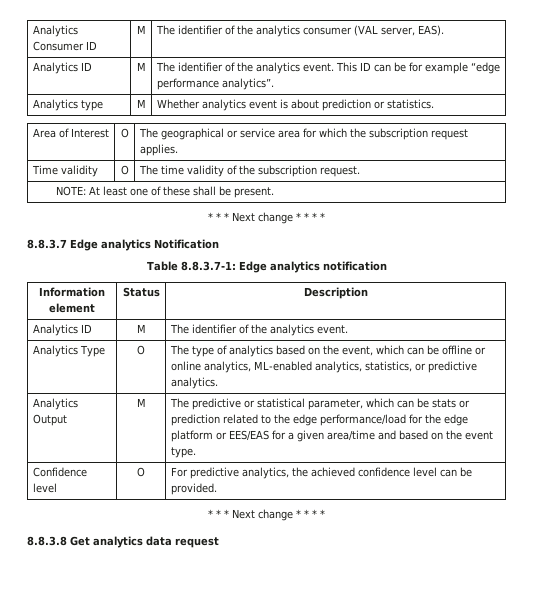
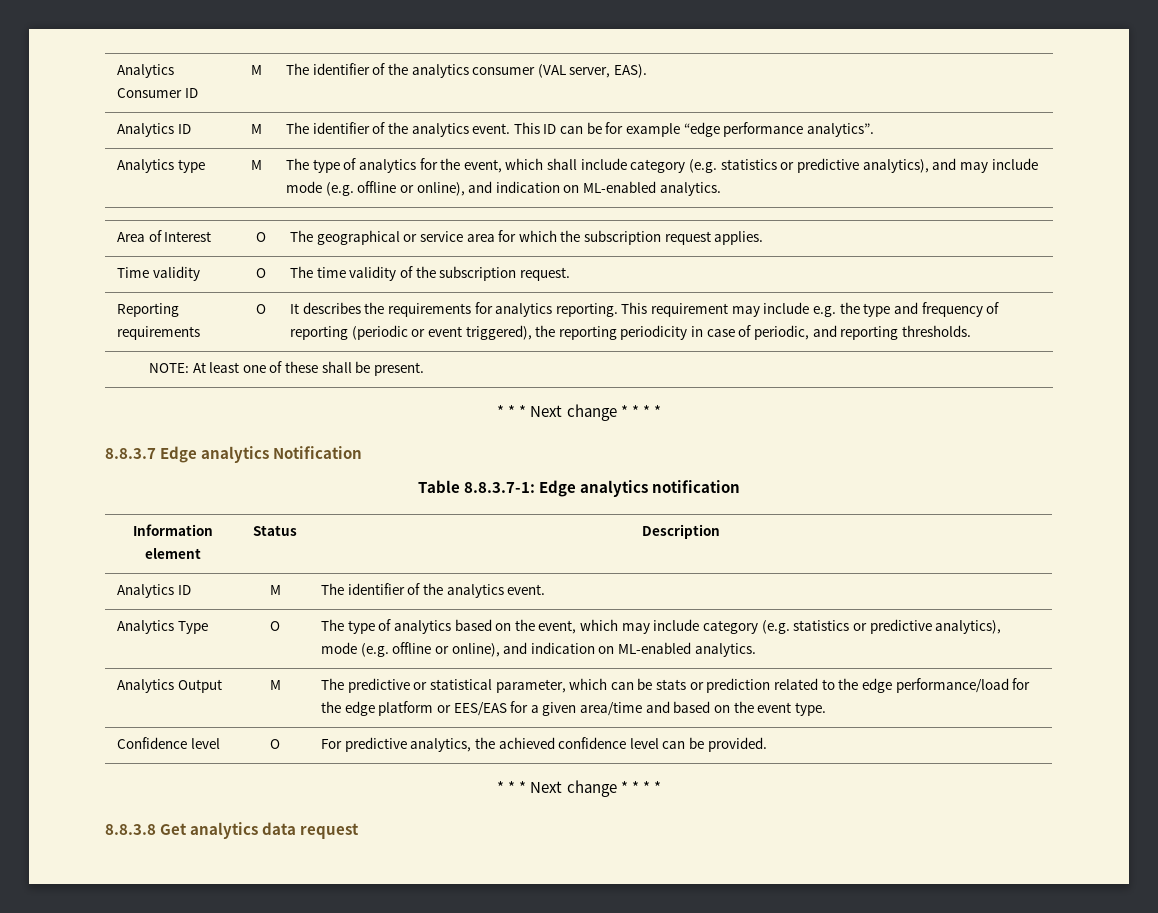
[156,99,434,111] Whether analytics event is about prediction or statistics. -> [285,158,1038,173] [285,181,721,196] The type of analytics for the event, which shall include category (e.g. statistics or predictive analytics), and may include mode (e.g. offline or online), and indication on ML-enabled analytics.
(360, 171) none -> [116,303,179,317] [116,326,200,340] [256,304,266,314] [289,302,1000,317] [289,325,971,340] // Reporting requirements | O | It describes the requirements for analytics reporting. This requirement may include e.g. the type and frequency of reporting (periodic or event triggered), the reporting periodicity in case of periodic, and reporting thresholds.
[406,345,486,355] [170,361,477,373] can be offline or online analytics, ML-enabled analytics, statistics, or predictive -> [621,619,1002,634] [320,642,692,657] may include category (e.g. statistics or predictive analytics), mode (e.g. offline or online), and indication on ML-enabled

